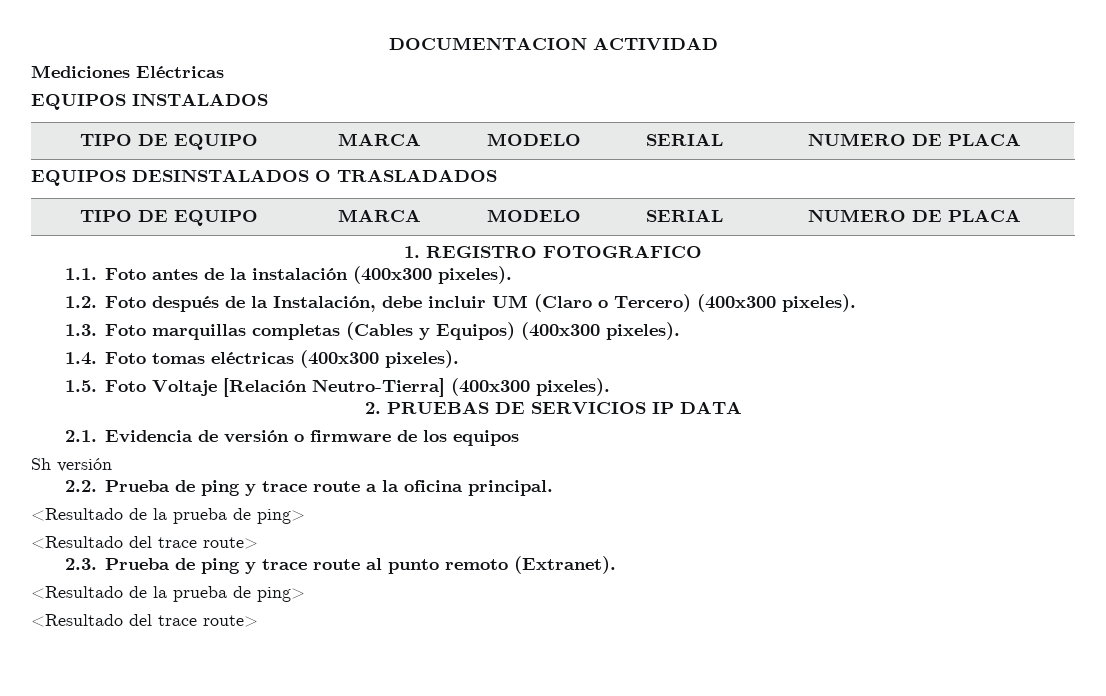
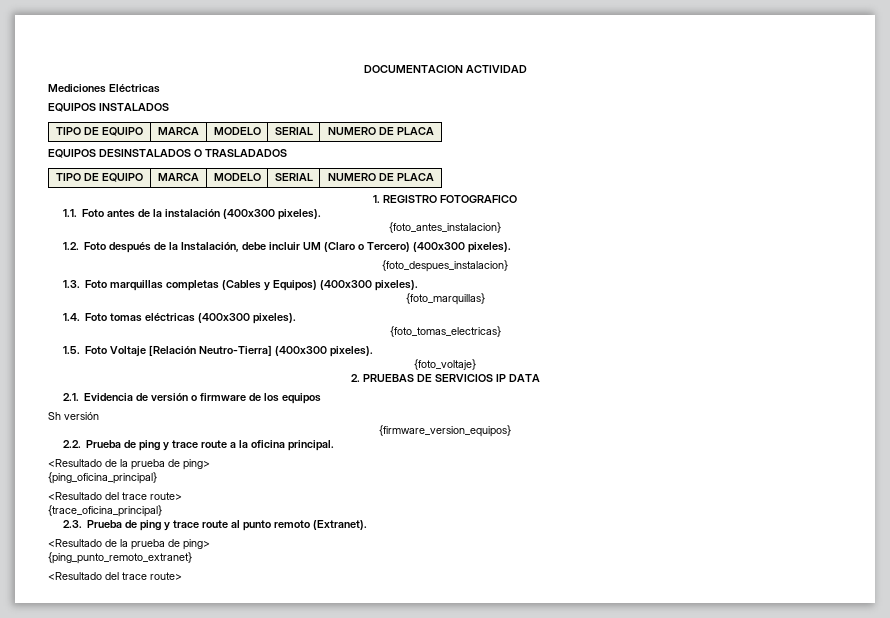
(513, 275) none -> [389,222,501,233] // {foto_antes_instalacion}
(857, 303) none -> [382,260,508,272] // {foto_despues_instalacion}
(681, 331) none -> [405,293,485,305] // {foto_marquillas}
(460, 359) none -> [389,326,501,337] // {foto_tomas_electricas}
(611, 387) none -> [414,359,476,370] // {foto_voltaje}
(112, 465) none -> [379,425,511,437] // {firmware_version_equipos}
[31,536,258,549] // <Resultado del trace route> -> [48,472,157,484] [48,492,182,500] [48,505,162,517] // {ping_oficina_principal} // <Resultado del trace route> // {trace_oficina_principal}
(305, 594) none -> [48,552,192,564] // {ping_punto_remoto_extranet}

